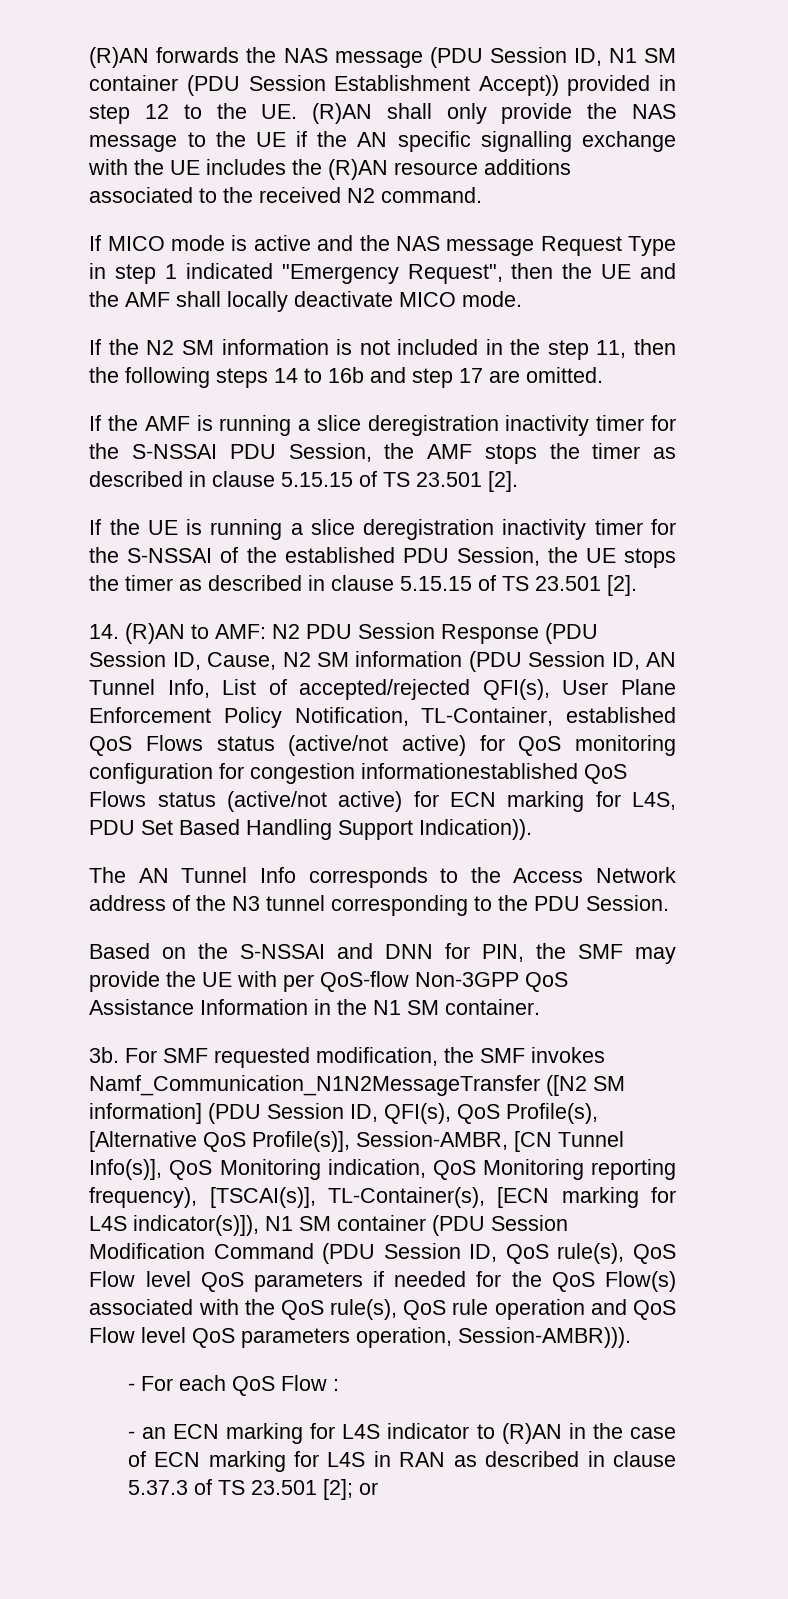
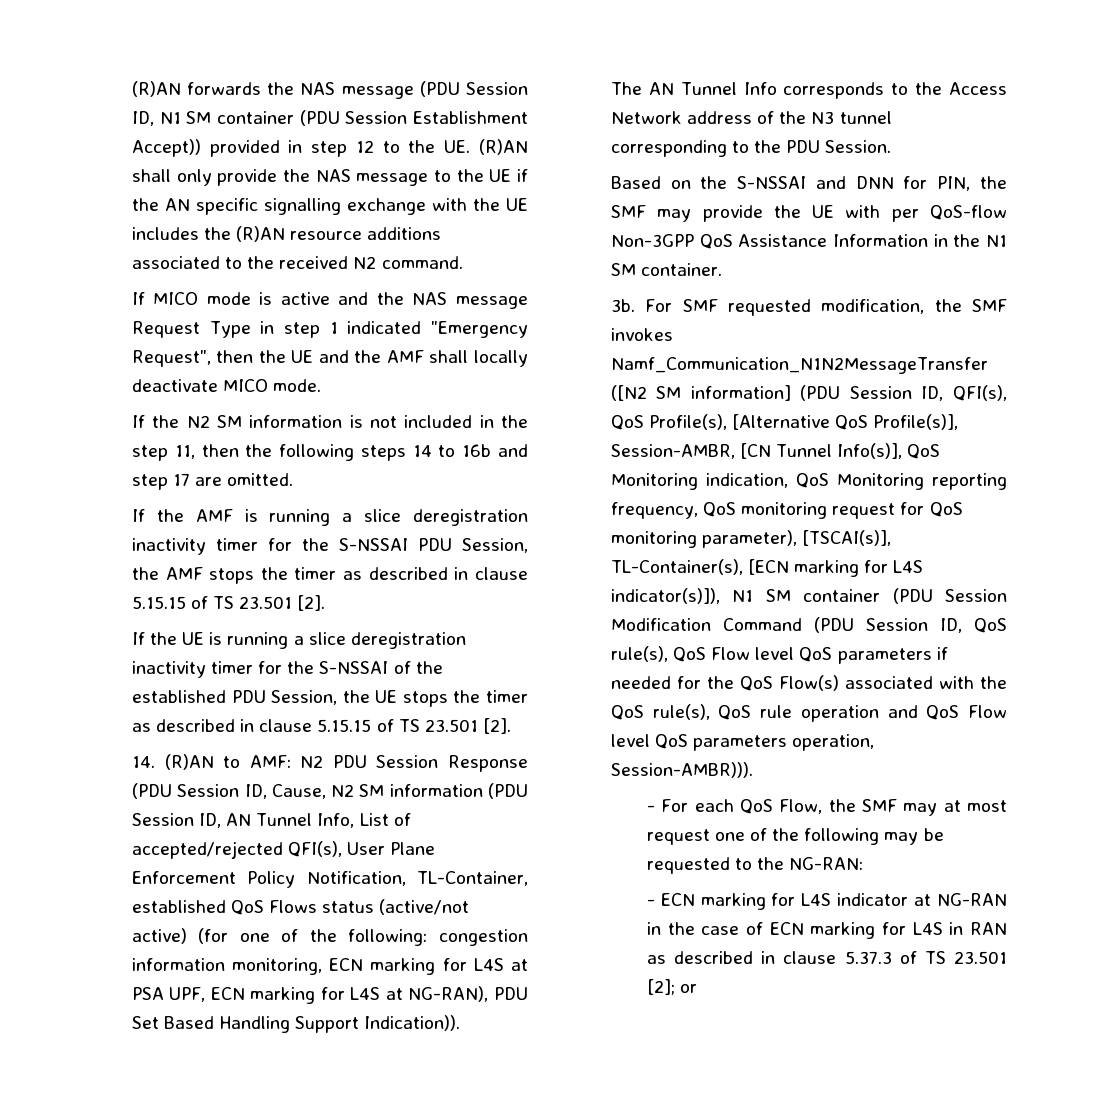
[479,735,677,756] [89,763,628,784] [89,791,676,812] for QoS monitoring configuration for congestion informationestablished QoS Flows status (active/not active) for ECN marking for L4S, -> [198,928,529,946] [131,958,529,975] [131,986,489,1004] (for one of the following: congestion information monitoring, ECN marking for L4S at PSA UPF, ECN marking for L4S at NG-RAN),
[89,1187,198,1208] frequency), -> [610,502,963,519] [610,530,798,548] frequency, QoS monitoring request for QoS monitoring parameter),
[280,1375,339,1391] [127,1427,166,1439] Flow : // - an -> [779,799,1007,816] [646,828,944,845] [646,857,864,874] [646,899,655,906] Flow, the SMF may at most request one of the following may be requested to the NG-RAN: // -
[476,1423,562,1444] to (R)AN -> [914,893,1007,906] at NG-RAN

